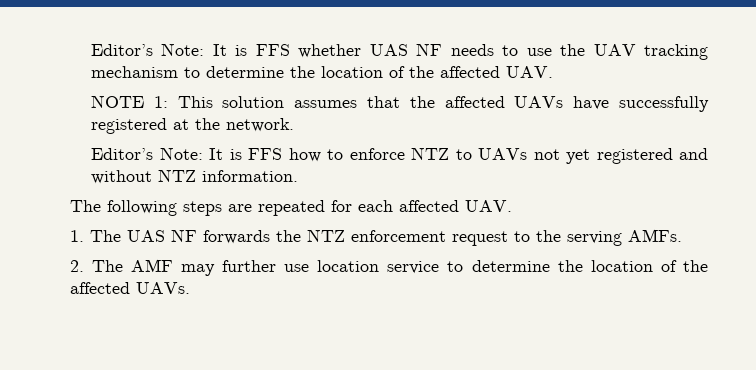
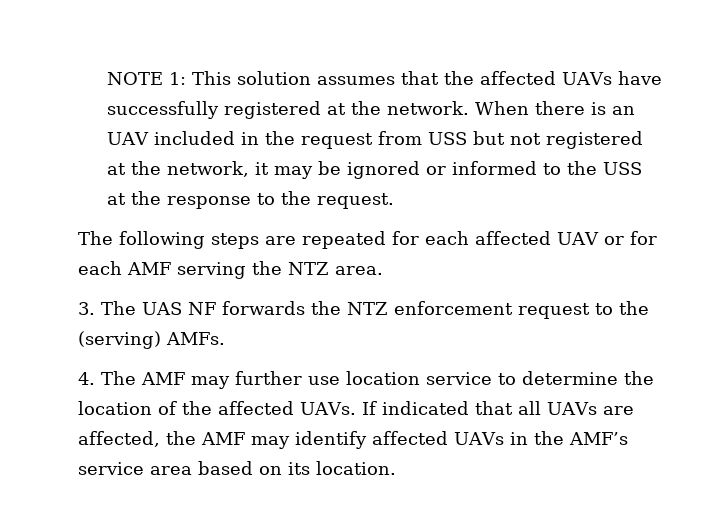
[91,43,708,60] [91,66,554,78] Editor’s Note: It is FFS whether UAS NF needs to use the UAV tracking mechanism to determine the location of the affected UAV. // -> (106, 78) none
[91,147,709,164] [91,169,299,184] // Editor’s Note: It is FFS how to enforce NTZ to UAVs not yet registered and without NTZ information. -> [474,101,635,115] [106,131,643,149] [106,161,642,179] [106,191,394,209] When there is an UAV included in the request from USS but not registered at the network, it may be ignored or informed to the USS at the response to the request.
[464,200,512,212] [69,230,84,242] UAV. // 1. -> [556,231,657,245] [77,261,383,279] [77,302,95,315] UAV or for each AMF serving the NTZ area. // 3.
[566,231,622,246] serving -> [77,331,161,349] (serving)
[69,260,84,272] 2. -> [77,372,95,385] 4.
(190, 288) none -> [361,401,634,415] [77,431,628,449] [77,461,396,475] If indicated that all UAVs are affected, the AMF may identify affected UAVs in the AMF’s service area based on its location.

